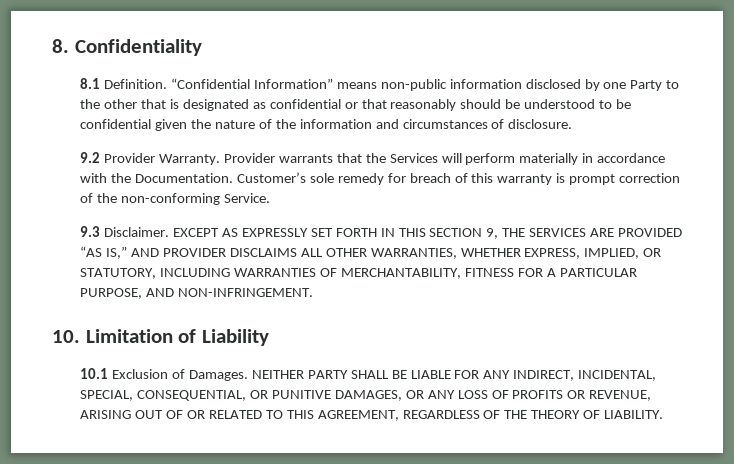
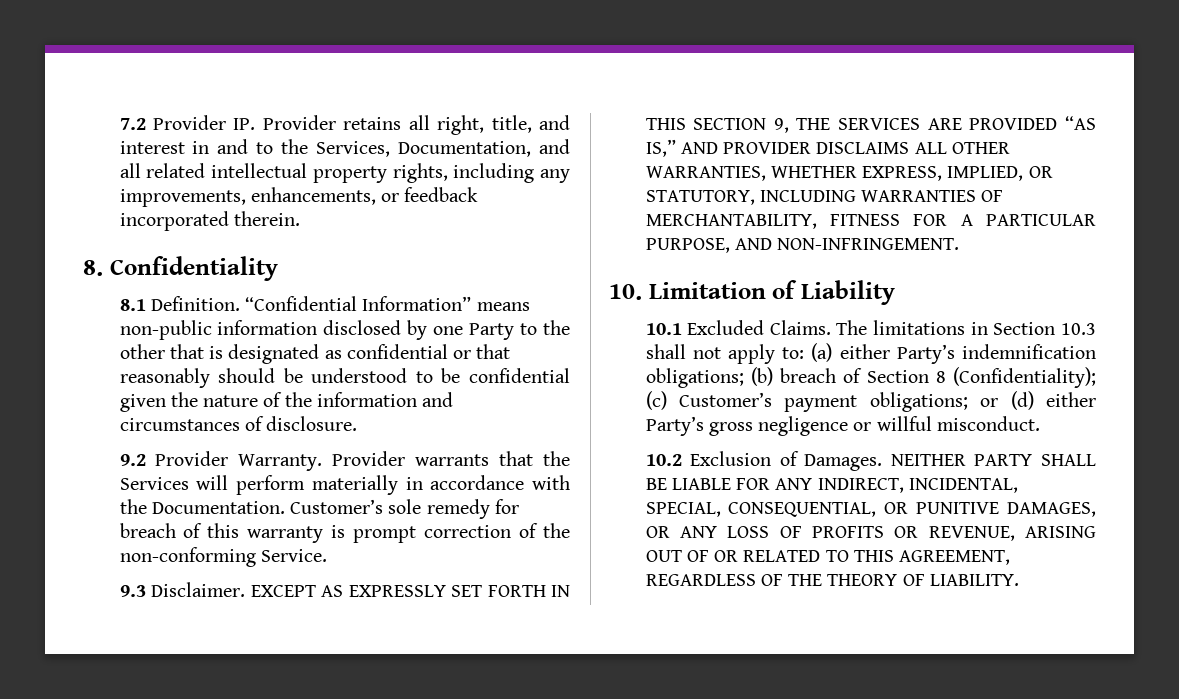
(52, 46) none -> [119,115,570,135] [119,139,570,157] [119,163,570,183] [119,187,479,207] [119,211,300,231] 7.2 Provider IP. Provider retains all right, title, and interest in and to the Services, Documentation, and all related intellectual property rights, including any improvements, enhancements, or feedback incorporated therein. //
(109, 373) none -> [687,320,1096,335] [645,343,1096,364] [645,367,1096,388] [645,391,1096,412] [645,416,1040,436] [645,454,682,466] Excluded Claims. The limitations in Section 10.3 shall not apply to: (a) either Party’s indemnification obligations; (b) breach of Section 8 (Confidentiality); (c) Customer’s payment obligations; or (d) either Party’s gross negligence or willful misconduct. // 10.2

